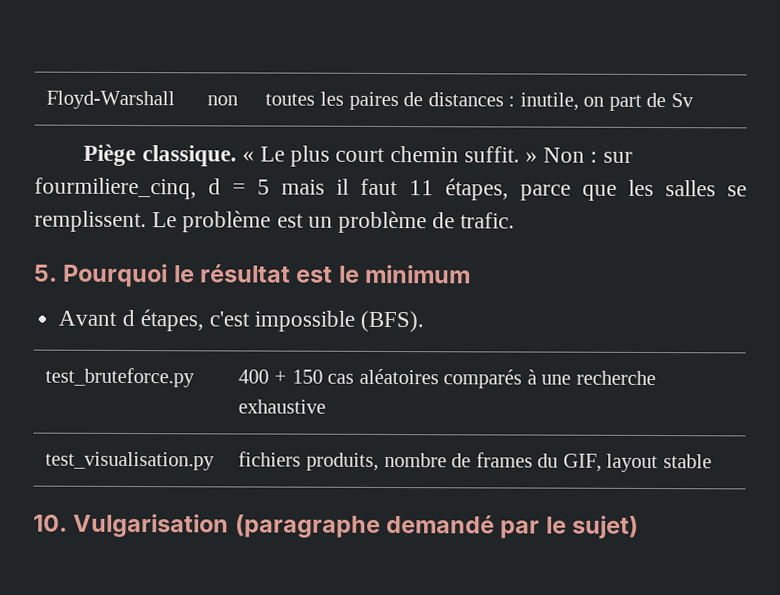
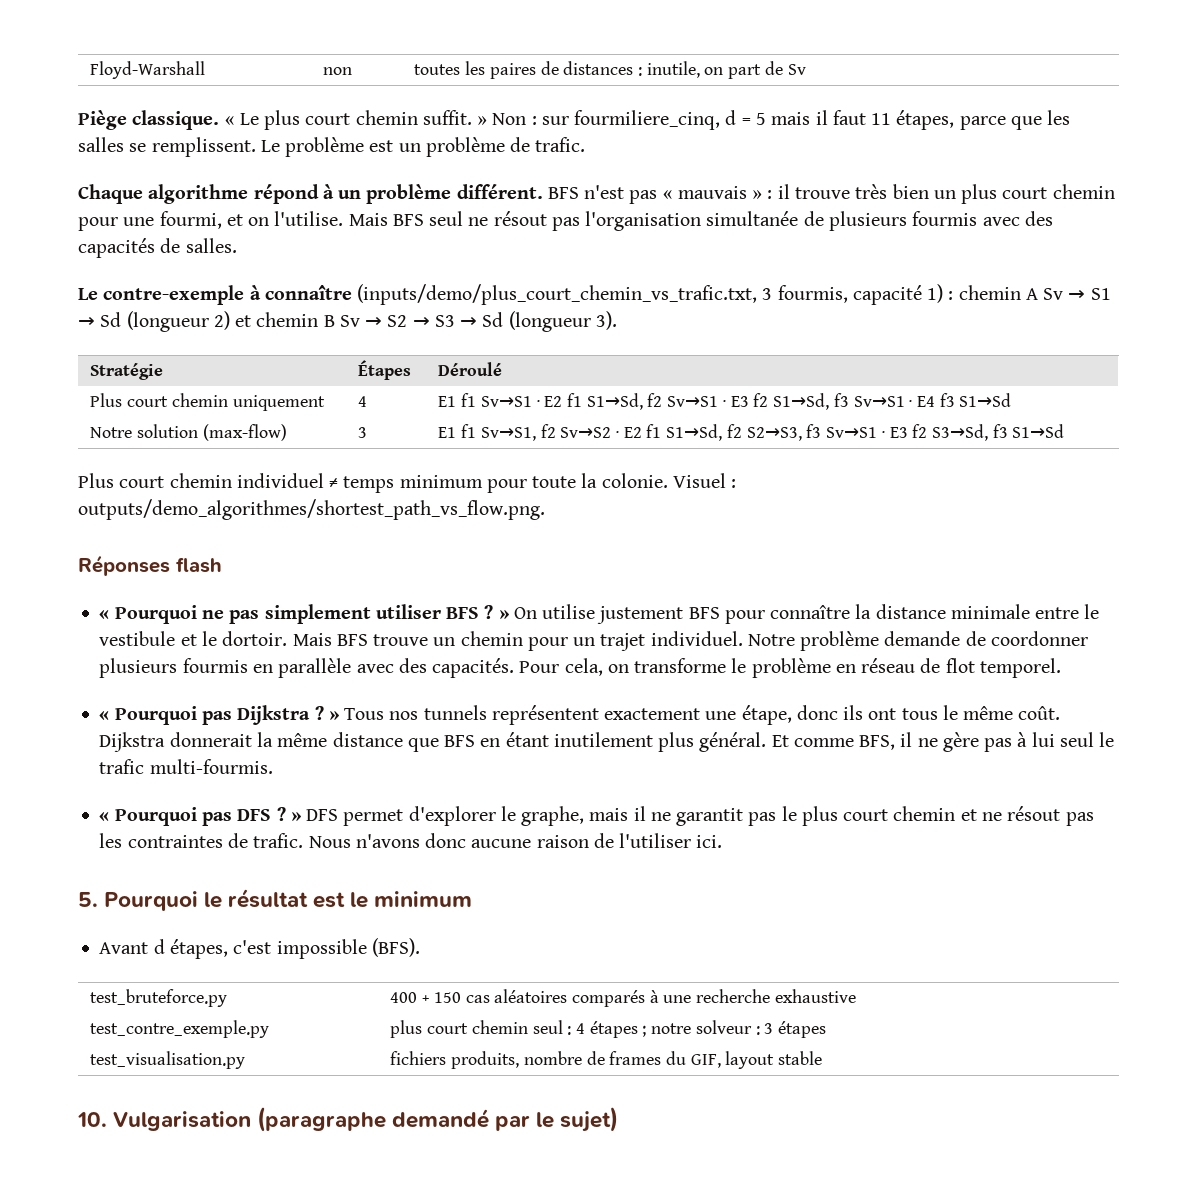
(516, 220) none -> [78,184,1115,204] [78,211,1053,231] [78,238,237,258] [78,284,1111,305] [78,311,617,332] [90,363,164,380] [358,360,412,380] [438,362,503,376] [90,393,325,411] [358,396,368,407] [438,393,1012,410] [90,424,287,441] [358,427,368,438] [438,424,1065,441] [78,473,737,493] [78,499,545,520] [78,555,222,576] [99,604,1100,624] [99,631,1088,651] [99,658,1061,678] [99,705,1061,725] [99,732,1115,752] [99,759,273,774] [99,806,1094,826] [99,833,723,848] // Chaque algorithme répond à un problème différent. BFS n'est pas « mauvais » : il trouve très bien un plus court chemin pour une fourmi, et on l'utilise. Mais BFS seul ne résout pas l'organisation simultanée de plusieurs fourmis avec des capacités de salles. // Le contre-exemple à connaître (inputs/demo/plus_court_chemin_vs_trafic.txt, 3 fourmis, capacité 1) : chemin A Sv → S1 → Sd (longueur 2) et chemin B Sv → S2 → S3 → Sd (longueur 3). // Stratégie | Étapes | Déroulé // Plus court chemin uniquement | 4 | E1 f1 Sv→S1 · E2 f1 S1→Sd, f2 Sv→S1 · E3 f2 S1→Sd, f3 Sv→S1 · E4 f3 S1→Sd // Notre solution (max-flow) | 3 | E1 f1 Sv→S1, f2 Sv→S2 · E2 f1 S1→Sd, f2 S2→S3, f3 Sv→S1 · E3 f2 S3→Sd, f3 S1→Sd // Plus court chemin individuel ≠ temps minimum pour toute la colonie. Visuel : outputs/demo_algorithmes/shortest_path_vs_flow.png. // Réponses flash // « Pourquoi ne pas simplement utiliser BFS ? » On utilise justement BFS pour connaître la distance minimale entre le vestibule et le dortoir. Mais BFS trouve un chemin pour un trajet individuel. Notre problème demande de coordonner plusieurs fourmis en parallèle avec des capacités. Pour cela, on transforme le problème en réseau de flot temporel. // « Pourquoi pas Dijkstra ? » Tous nos tunnels représentent exactement une étape, donc ils ont tous le même coût. Dijkstra donnerait la même distance que BFS en étant inutilement plus général. Et comme BFS, il ne gère pas à lui seul le trafic multi-fourmis. // « Pourquoi pas DFS ? » DFS permet d'explorer le graphe, mais il ne garantit pas le plus court chemin et ne résout pas les contraintes de trafic. Nous n'avons donc aucune raison de l'utiliser ici.
(327, 406) none -> [90,1020,270,1038] [390,1020,827,1038] // test_contre_exemple.py | plus court chemin seul : 4 étapes ; notre solveur : 3 étapes

